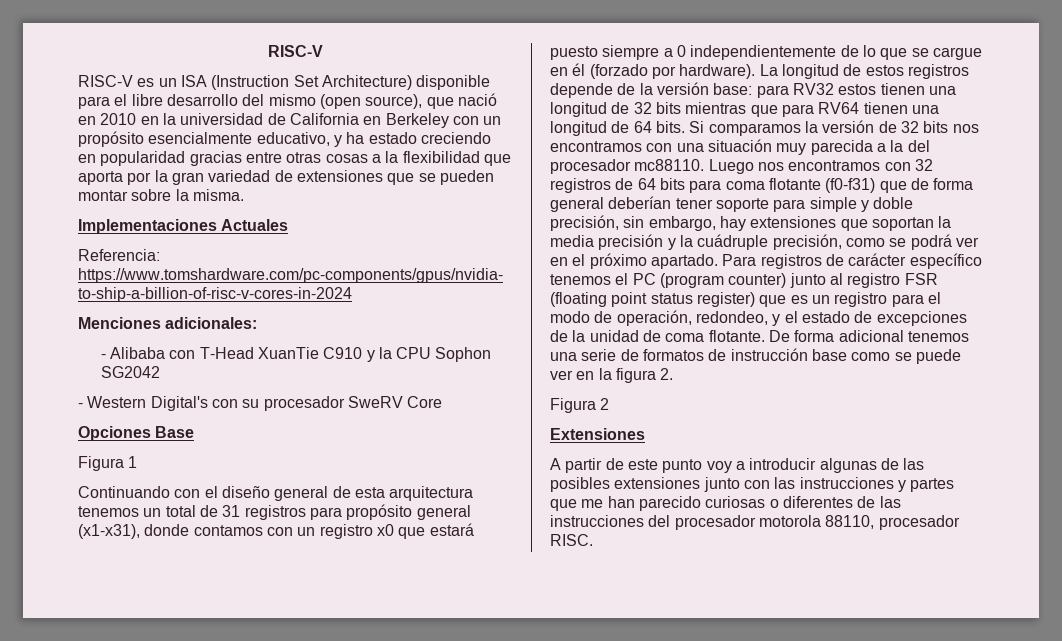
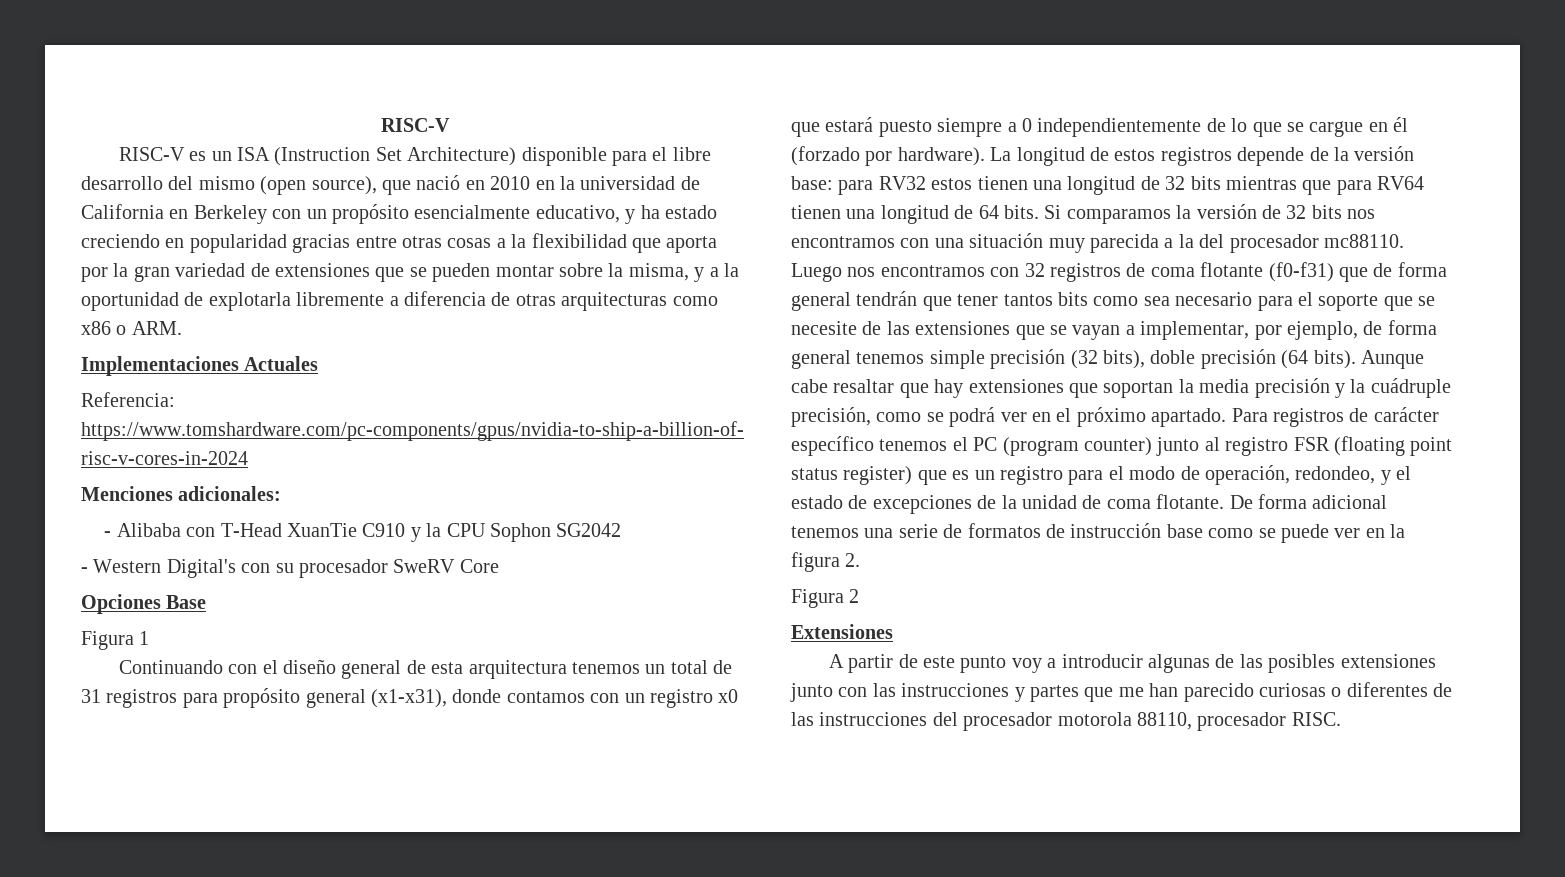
[192,189,244,201] misma. -> [628,263,739,282] [81,291,718,311] [81,321,182,335] misma, y a la oportunidad de explotarla libremente a diferencia de otras arquitecturas como x86 o ARM.
[637,178,722,193] 64 bits para -> (1146, 270) none
[608,196,914,212] [550,215,716,231] deberían tener soporte para simple y doble precisión, sin embargo, -> [856,291,1436,311] [791,320,1437,340] [791,349,1424,369] [791,379,929,398] tendrán que tener tantos bits como sea necesario para el soporte que se necesite de las extensiones que se vayan a implementar, por ejemplo, de forma general tenemos simple precisión (32 bits), doble precisión (64 bits). Aunque cabe resaltar que

